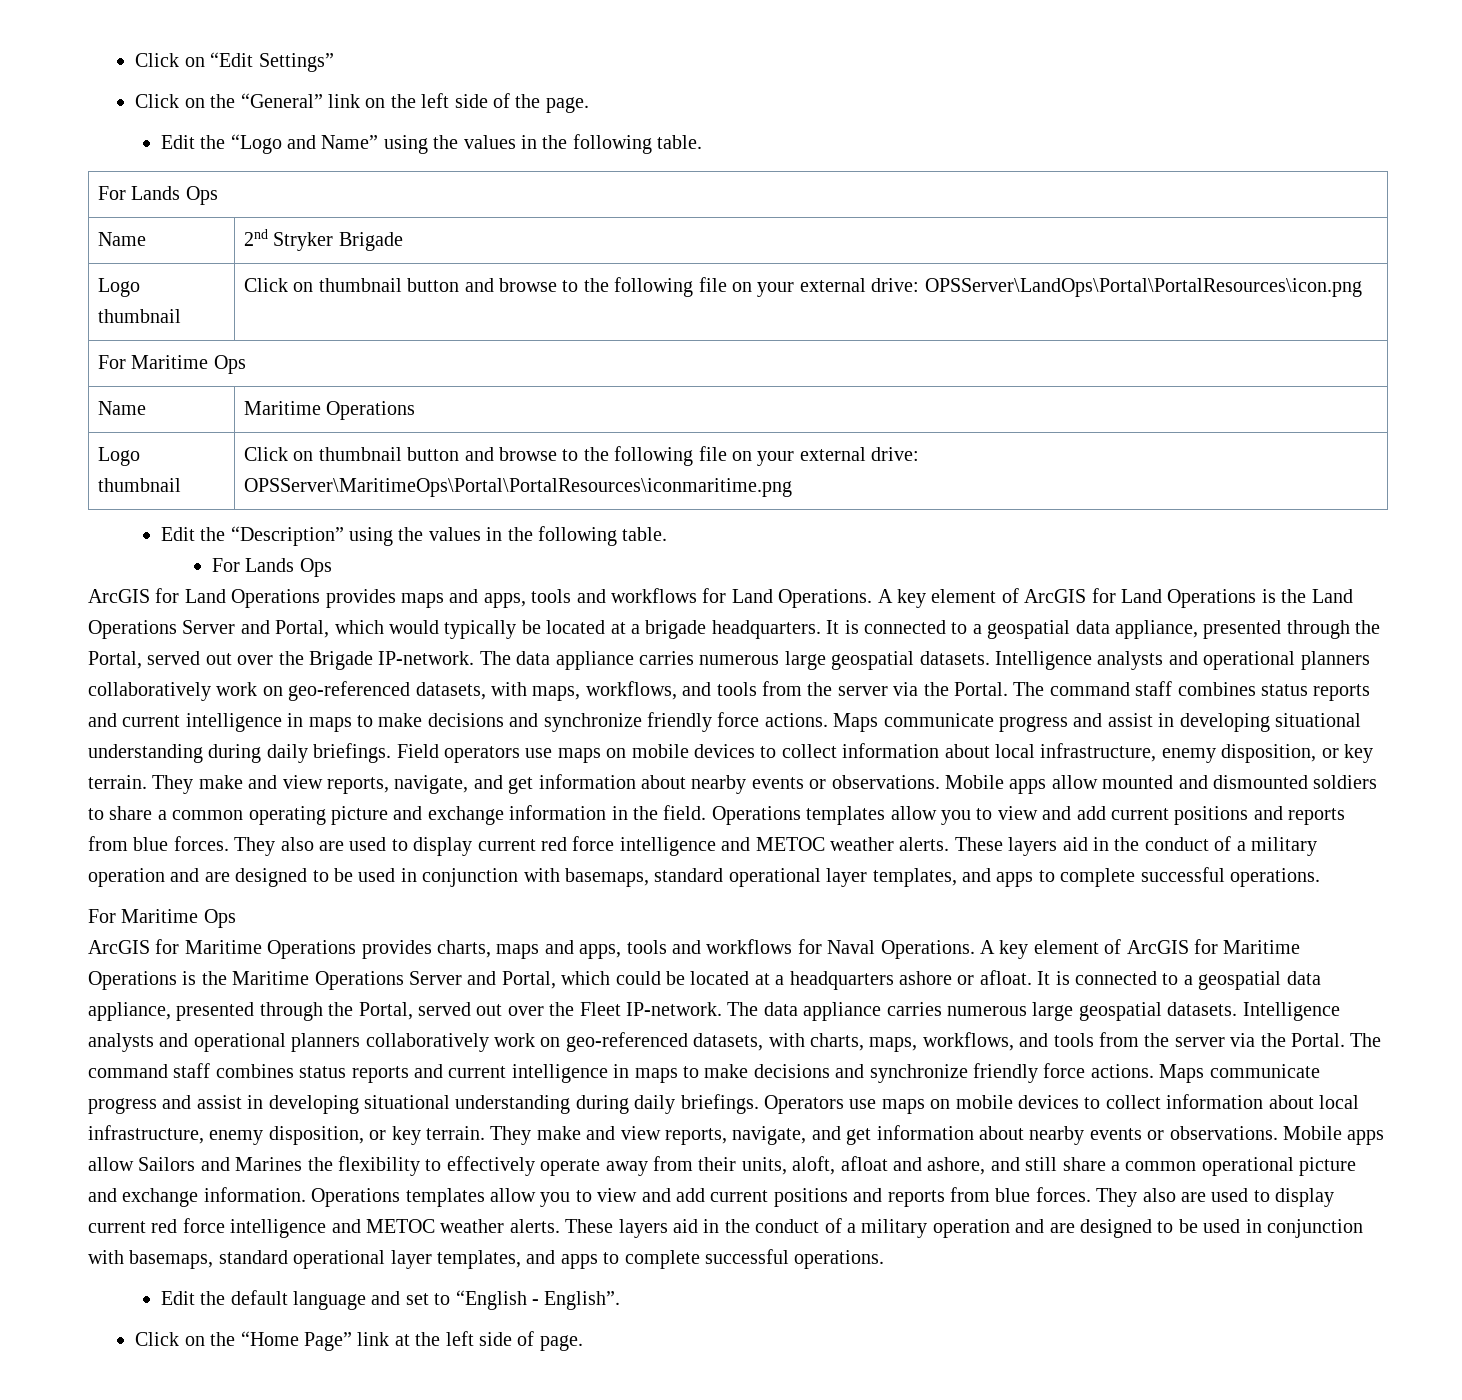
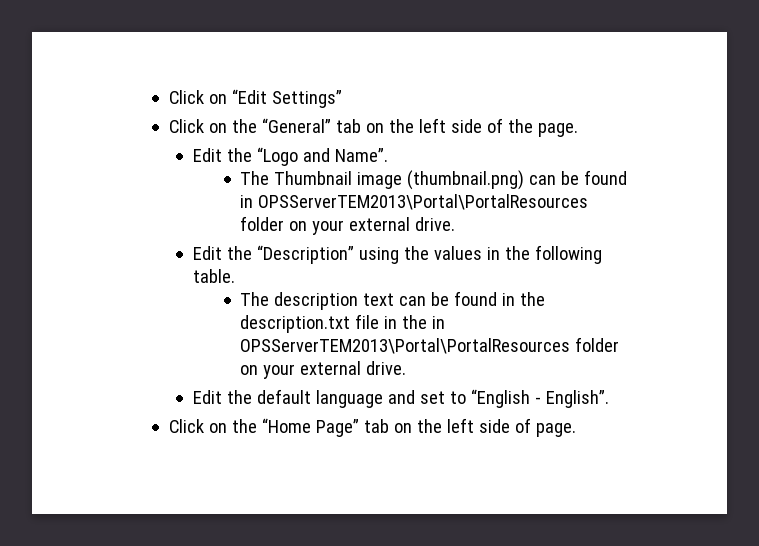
[328,94,361,108] link -> [336,119,362,133] tab
[321,134,703,154] [97,186,218,205] [97,232,146,246] [243,229,403,251] [97,278,140,297] [97,309,181,323] [243,277,1362,297] [97,355,246,374] [97,401,146,415] [243,401,416,420] [97,447,140,466] [97,478,181,492] [243,446,920,466] [243,478,792,497] Name” using the values in the following table. // For Lands Ops // Name | 2nd Stryker Brigade // Logo thumbnail | Click on thumbnail button and browse to the following file on your external drive: OPSServer\LandOps\Portal\PortalResources\icon.png // For Maritime Ops // Name | Maritime Operations // Logo thumbnail | Click on thumbnail button and browse to the following file on your external drive: OPSServer\MaritimeOps\Portal\PortalResources\iconmaritime.png -> [334,148,388,162] [240,170,628,190] [240,194,589,210] [240,216,456,235] Name”. // The Thumbnail image (thumbnail.png) can be found in OPSServerTEM2013\Portal\PortalResources folder on your external drive.
[211,558,332,577] [88,588,1353,608] [88,620,1381,639] [88,651,1370,670] [88,681,1371,701] [88,712,1361,732] [88,743,1373,763] [88,774,1378,794] [88,805,1346,825] [88,836,1317,856] [88,867,1320,887] [88,909,236,928] [88,939,1301,959] [88,970,1321,990] [88,1002,1340,1021] [88,1032,1382,1052] [88,1063,1320,1083] [88,1094,1359,1114] [88,1125,1385,1145] [88,1156,1357,1176] [88,1187,1335,1207] [88,1218,1363,1238] [88,1249,885,1269] For Lands Ops // ArcGIS for Land Operations provides maps and apps, tools and workflows for Land Operations. A key element of ArcGIS for Land Operations is the Land Operations Server and Portal, which would typically be located at a brigade headquarters. It is connected to a geospatial data appliance, presented through the Portal, served out over the Brigade IP-network. The data appliance carries numerous large geospatial datasets. Intelligence analysts and operational planners collaboratively work on geo-referenced datasets, with maps, workflows, and tools from the server via the Portal. The command staff combines status reports and current intelligence in maps to make decisions and synchronize friendly force actions. Maps communicate progress and assist in developing situational understanding during daily briefings. Field operators use maps on mobile devices to collect information about local infrastructure, enemy disposition, or key terrain. They make and view reports, navigate, and get information about nearby events or observations. Mobile apps allow mounted and dismounted soldiers to share a common operating picture and exchange information in the field. Operations templates allow you to view and add current positions and reports from blue forces. They also are used to display current red force intelligence and METOC weather alerts. These layers aid in the conduct of a military operation and are designed to be used in conjunction with basemaps, standard operational layer templates, and apps to complete successful operations. // For Maritime Ops // ArcGIS for Maritime Operations provides charts, maps and apps, tools and workflows for Naval Operations. A key element of ArcGIS for Maritime Operations is the Maritime Operations Server and Portal, which could be located at a headquarters ashore or afloat. It is connected to a geospatial data appliance, presented through the Portal, served out over the Fleet IP-network. The data appliance carries numerous large geospatial datasets. Intelligence analysts and operational planners collaboratively work on geo-referenced datasets, with charts, maps, workflows, and tools from the server via the Portal. The command staff combines status reports and current intelligence in maps to make decisions and synchronize friendly force actions. Maps communicate progress and assist in developing situational understanding during daily briefings. Operators use maps on mobile devices to collect information about local infrastructure, enemy disposition, or key terrain. They make and view reports, navigate, and get information about nearby events or observations. Mobile apps allow Sailors and Marines the flexibility to effectively operate away from their units, aloft, afloat and ashore, and still share a common operational picture and exchange information. Operations templates allow you to view and add current positions and reports from blue forces. They also are used to display current red force intelligence and METOC weather alerts. These layers aid in the conduct of a military operation and are designed to be used in conjunction with basemaps, standard operational layer templates, and apps to complete successful operations. -> [240,291,546,310] [240,314,446,333] [240,337,620,354] [240,361,407,379] The description text can be found in the description.txt file in the in OPSServerTEM2013\Portal\PortalResources folder on your external drive.
[357,1332,410,1346] link at -> [364,419,413,433] tab on

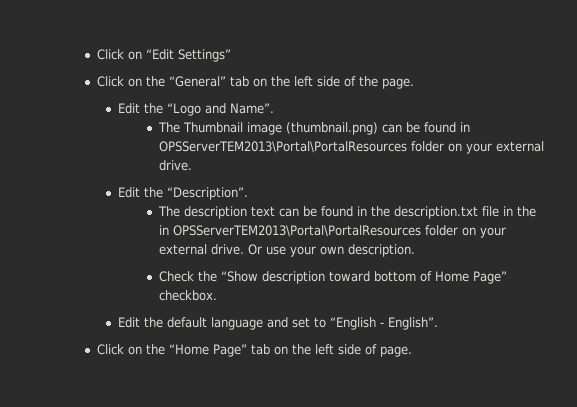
[256,245,602,264] [192,269,235,283] “Description” using the values in the following table. -> [166,187,248,200] “Description”.
(407, 368) none -> [248,244,416,257] [159,271,508,284] [159,290,218,301] Or use your own description. // Check the “Show description toward bottom of Home Page” checkbox.

